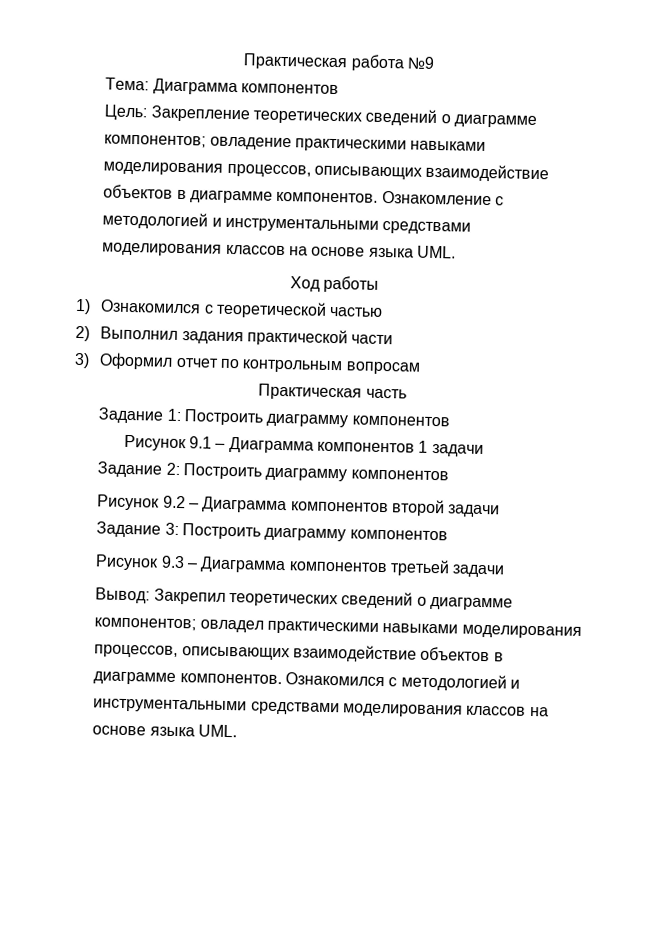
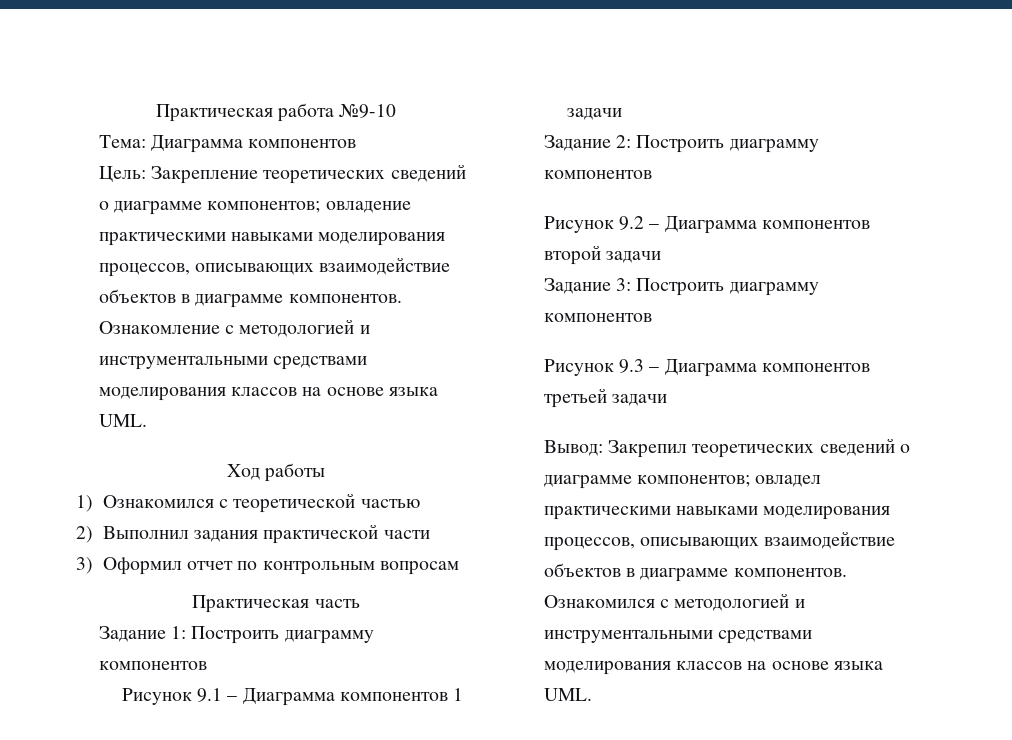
[406,56,435,70] №9 -> [339,104,397,118] №9-10

